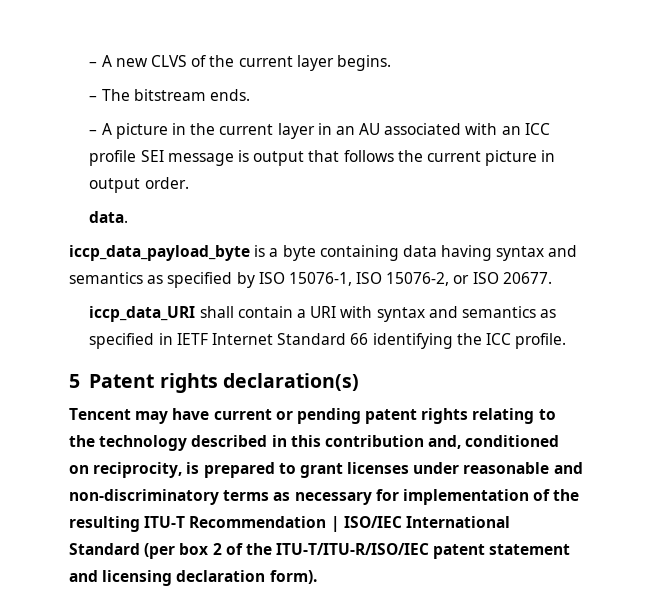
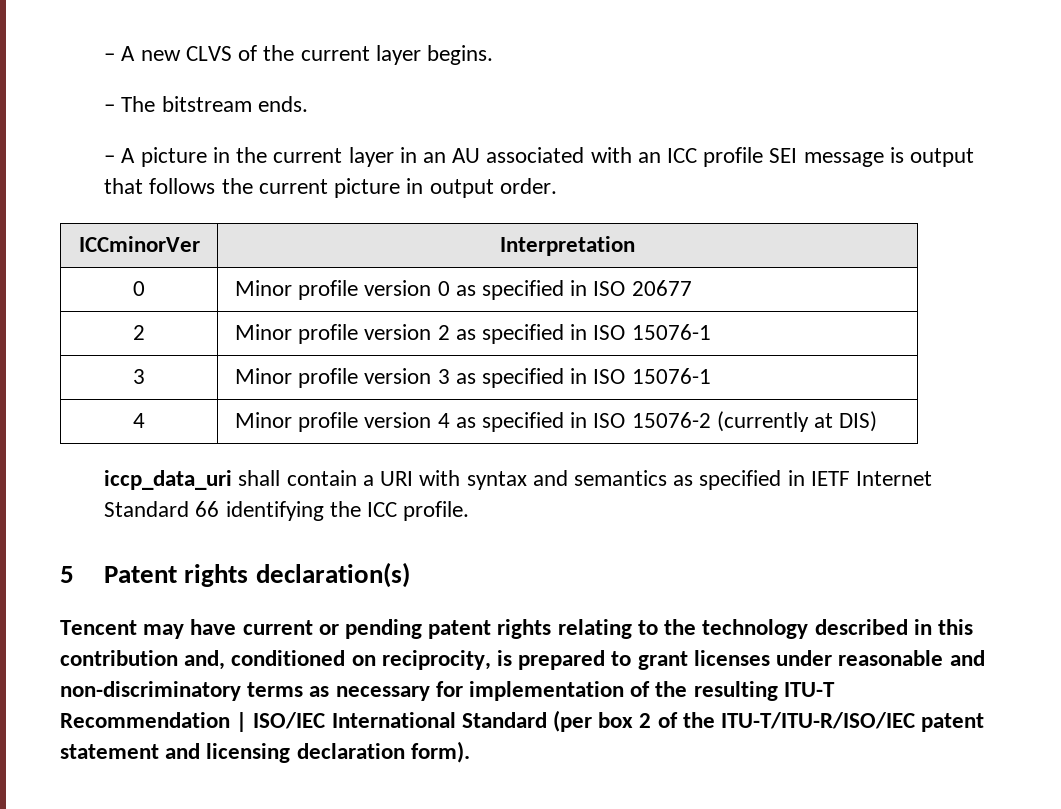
[89,211,129,223] [69,245,578,261] [69,272,552,288] [89,306,196,322] // data. // iccp_data_payload_byte is a byte containing data having syntax and semantics as specified by ISO 15076-1, ISO 15076-2, or ISO 20677. // iccp_data_URI -> [78,236,200,252] [500,236,635,256] [133,281,145,296] [234,280,692,300] [133,325,145,340] [234,324,711,344] [133,369,145,384] [234,368,711,388] [133,413,145,428] [234,411,878,432] [104,470,233,490] // ICCminorVer | Interpretation // 0 | Minor profile version 0 as specified in ISO 20677 // 2 | Minor profile version 2 as specified in ISO 15076-1 // 3 | Minor profile version 3 as specified in ISO 15076-1 // 4 | Minor profile version 4 as specified in ISO 15076-2 (currently at DIS) // iccp_data_uri

